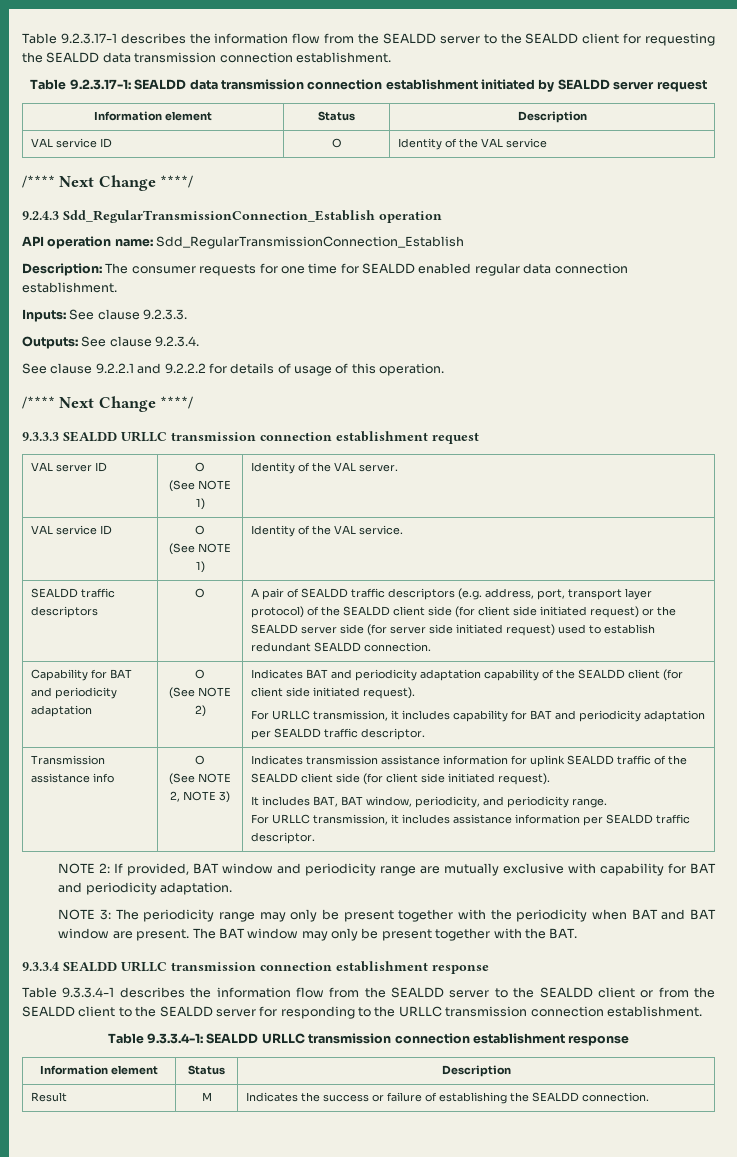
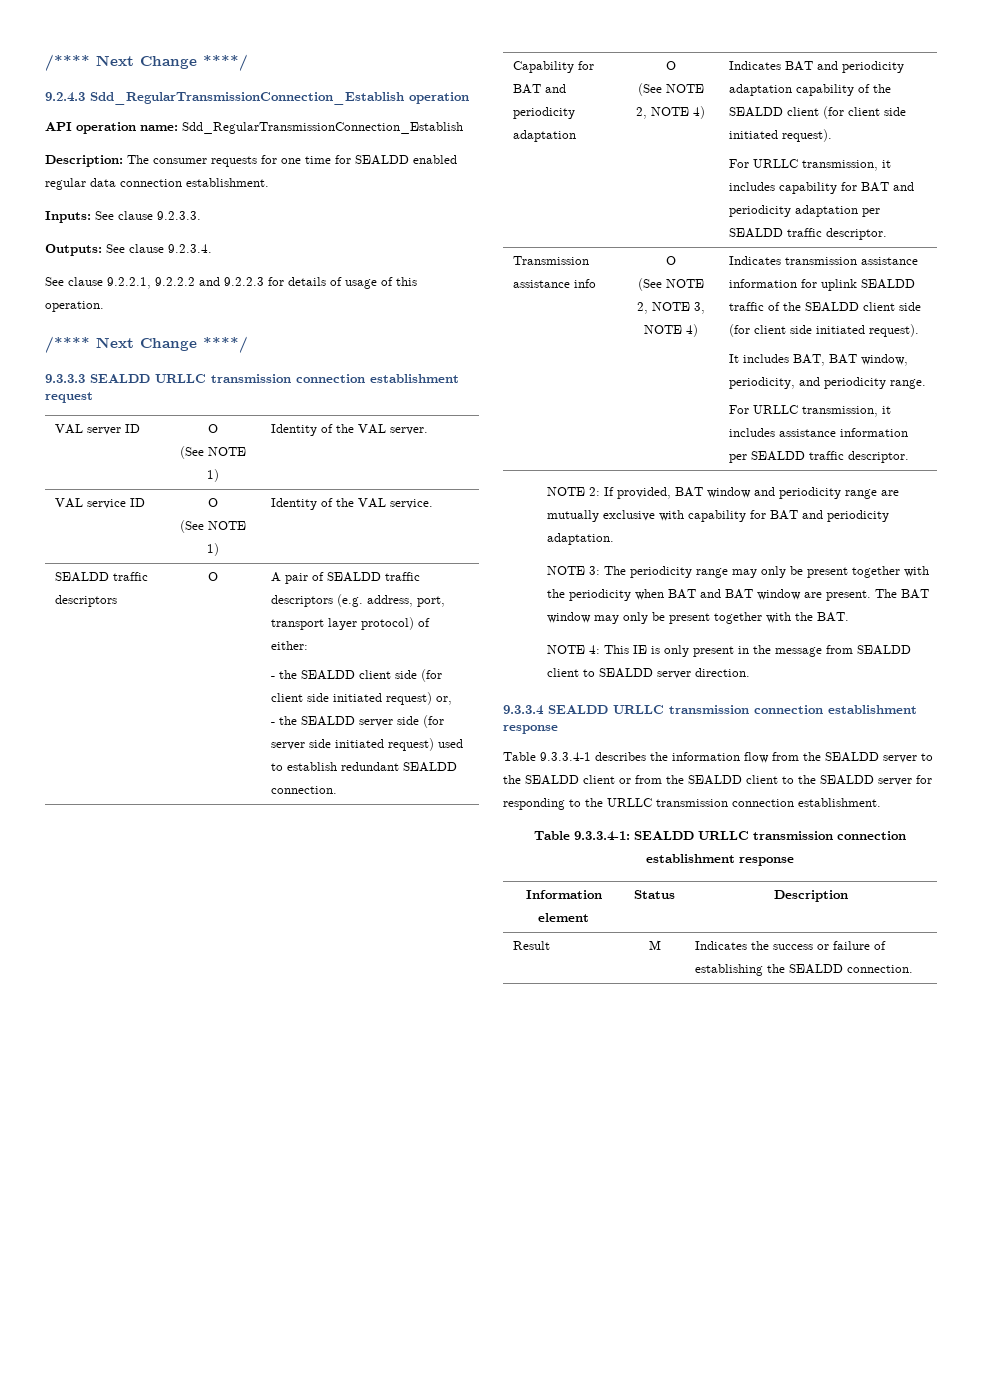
[22,33,716,46] [22,52,391,63] [30,79,707,92] [94,111,212,121] [318,111,356,121] [517,111,587,123] [31,138,113,148] [331,138,342,148] [398,138,548,150] Table 9.2.3.17-1 describes the information flow from the SEALDD server to the SEALDD client for requesting the SEALDD data transmission connection establishment. // Table 9.2.3.17-1: SEALDD data transmission connection establishment initiated by SEALDD server request // Information element | Status | Description // VAL service ID | O | Identity of the VAL service // -> (45, 62) none
[95,363,206,374] 9.2.2.1 and 9.2.2.2 -> [107,277,264,289] 9.2.2.1, 9.2.2.2 and 9.2.2.3
(320, 611) none -> [270,641,308,650] [270,676,275,679] either: // -
[642,608,655,616] or -> [435,696,452,705] [270,722,275,725] or, // -
[194,705,206,717] 2) -> [636,106,705,119] 2, NOTE 4)
[219,791,230,803] 3) -> [693,302,705,314] [643,324,698,337] 3, NOTE 4)
(578, 933) none -> [546,645,911,657] [546,668,750,679] // NOTE 4: This IE is only present in the message from SEALDD client to SEALDD server direction.

